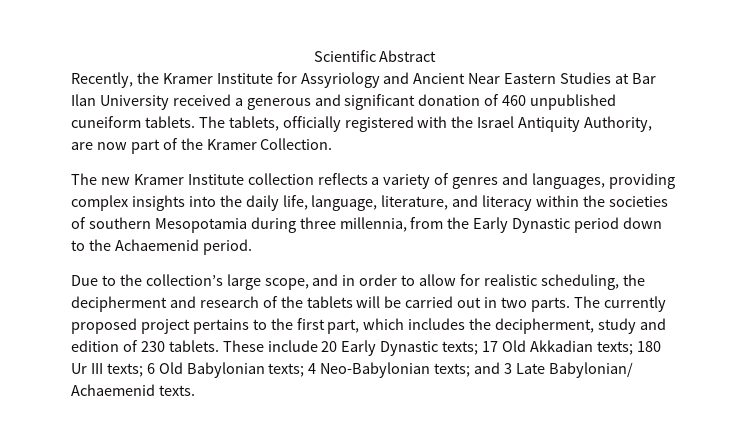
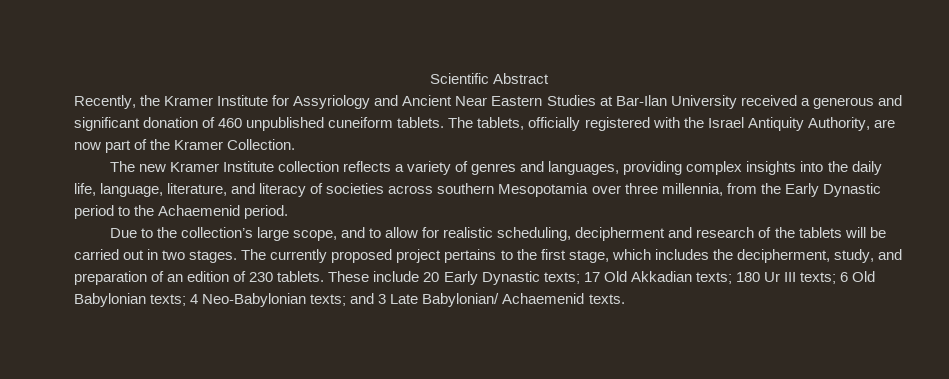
[631,73,656,84] [71,94,96,106] Bar Ilan -> [615,95,667,106] Bar-Ilan
[536,195,668,207] [71,217,86,229] within the societies of -> [310,183,434,194] of societies across
[250,217,296,233] during -> [591,185,621,194] over
[623,217,663,229] down -> (114, 212) none
[342,274,398,286] in order -> (366, 232) none
[622,274,645,286] the -> (572, 234) none
[530,297,570,312] parts. -> [189,250,238,263] stages.
[327,319,360,334] part, -> [568,250,609,263] stage,
[598,318,666,334] study and -> [833,249,902,263] [74,271,184,285] study, and preparation of an

